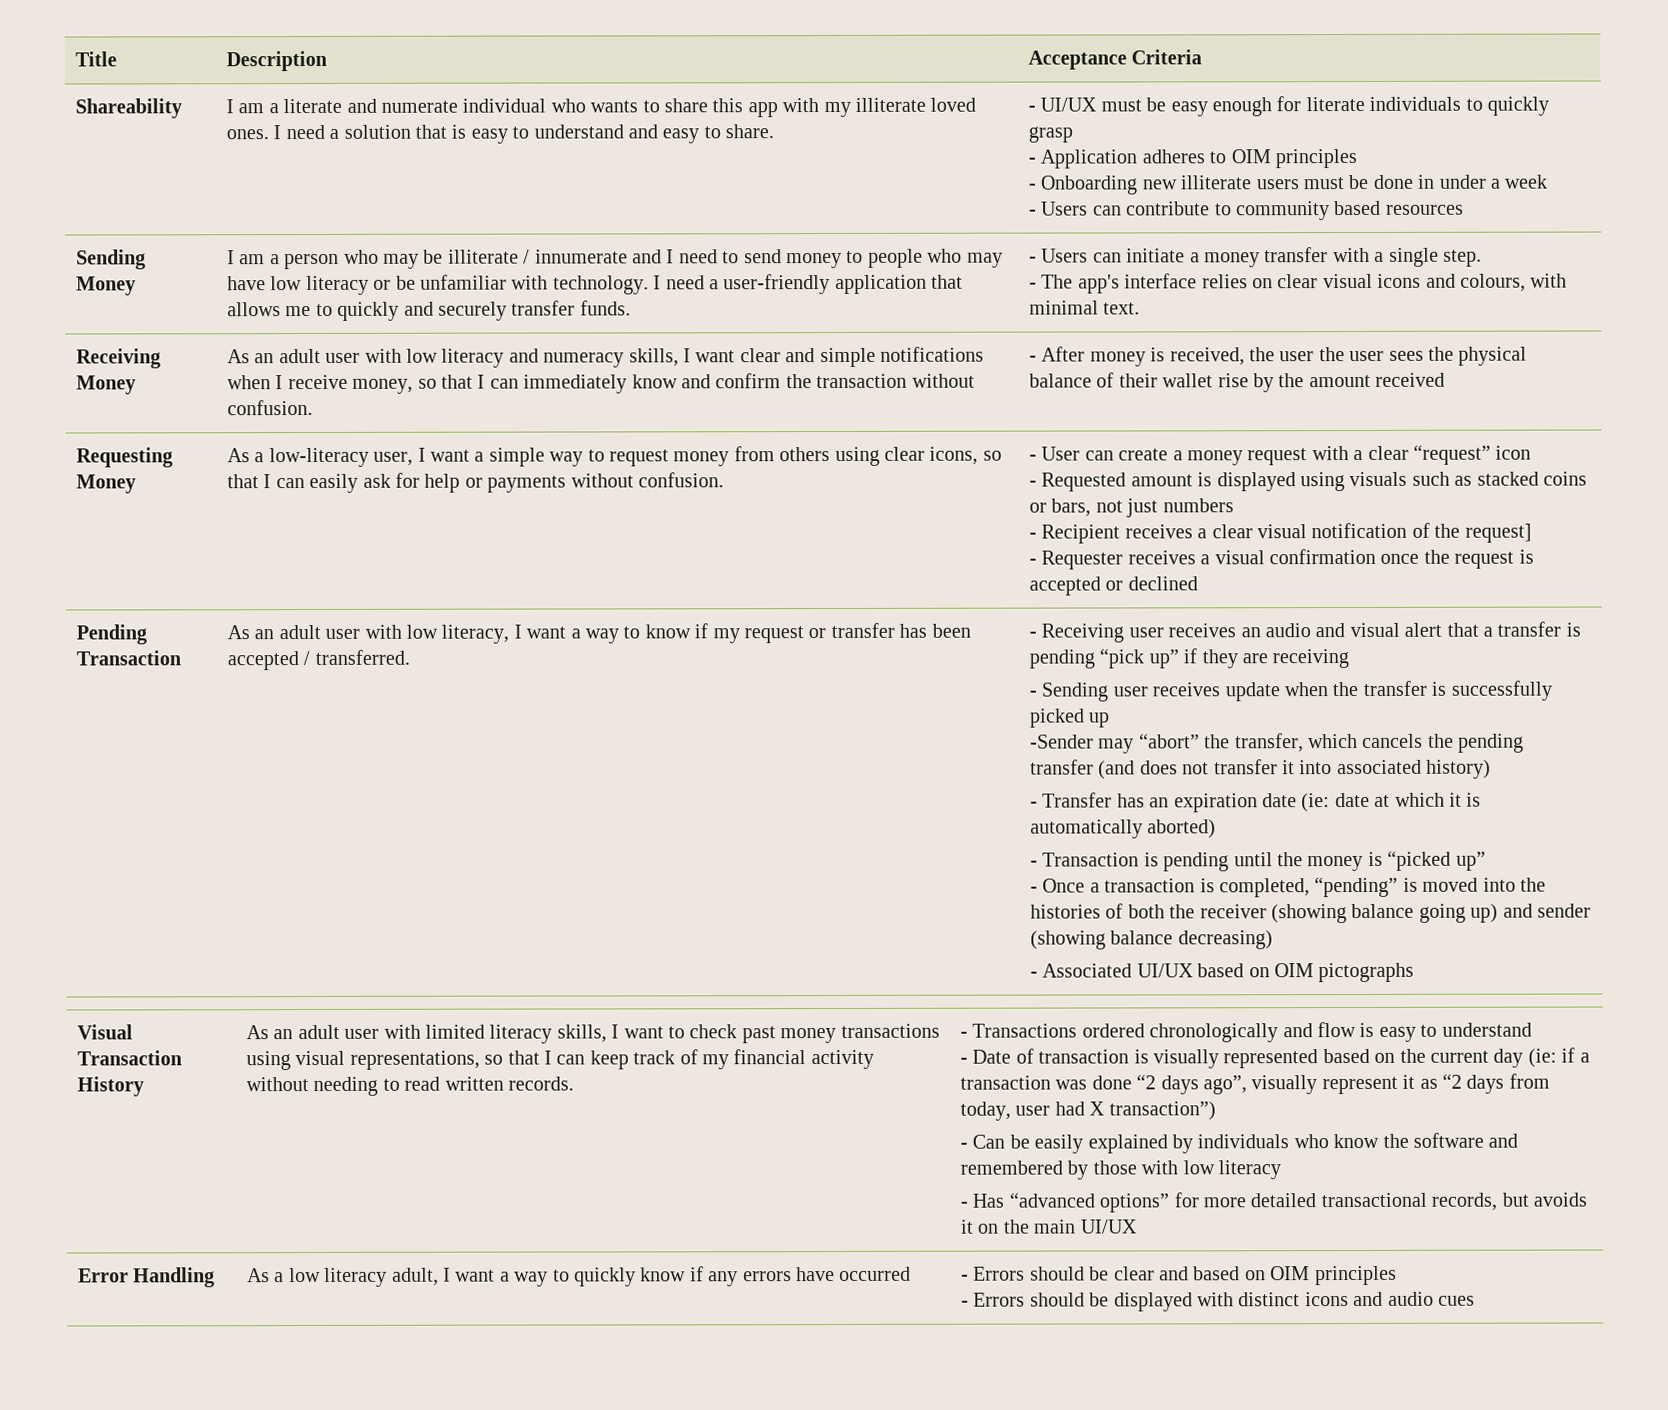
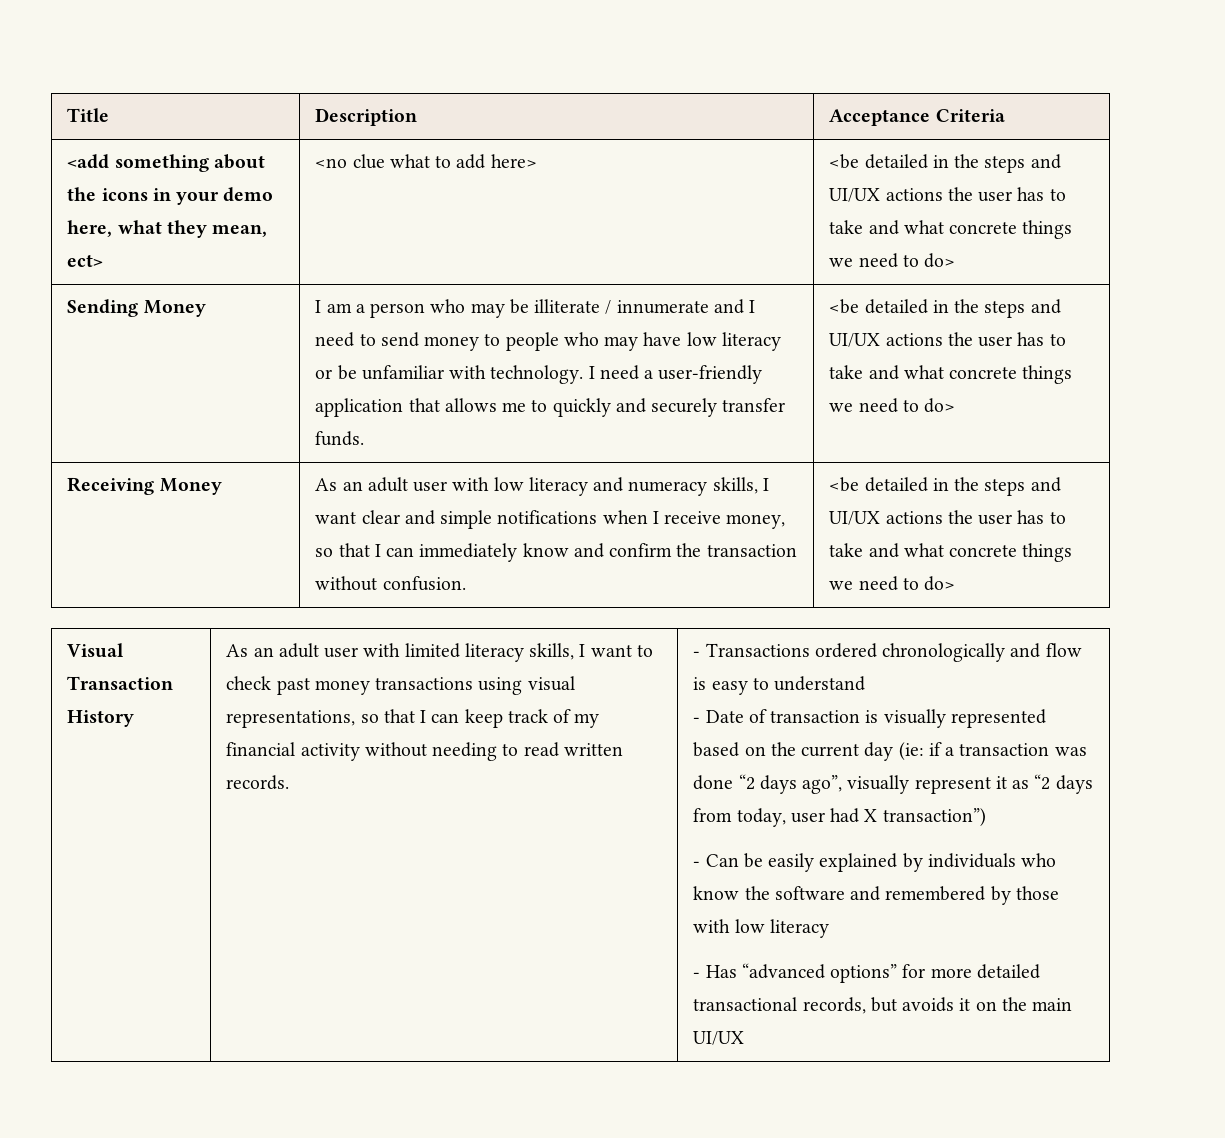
[74,98,182,119] [225,97,977,118] [225,124,775,144] [1027,96,1549,117] [1027,126,1073,143] [1027,148,1357,169] [1027,174,1549,195] [1028,200,1464,221] Shareability | I am a literate and numerate individual who wants to share this app with my illiterate loved ones. I need a solution that is easy to understand and easy to share. | - UI/UX must be easy enough for literate individuals to quickly grasp // - Application adheres to OIM principles // - Onboarding new illiterate users must be done in under a week // - Users can contribute to community based resources -> [67,154,265,172] [67,187,274,205] [67,220,268,238] [67,254,104,267] [315,154,537,169] [829,154,1061,173] [829,187,1066,202] [829,220,1073,239] [829,253,956,268] <add something about the icons in your demo here, what they mean, ect> | <no clue what to add here> | <be detailed in the steps and UI/UX actions the user has to take and what concrete things we need to do>
[1028,247,1482,268] [1028,273,1568,294] [1028,300,1141,315] - Users can initiate a money transfer with a single step. // - The app's interface relies on clear visual icons and colours, with minimal text. -> [829,299,1061,318] [829,332,1066,347] [829,365,1073,384] [829,398,956,413] <be detailed in the steps and UI/UX actions the user has to take and what concrete things we need to do>
[1028,346,1528,367] [1028,372,1446,393] [75,447,173,468] [75,474,136,494] [226,446,1002,468] [226,472,724,494] [1028,444,1532,466] [1028,471,1587,492] [1028,498,1234,518] [1028,522,1532,544] [1028,548,1534,570] [1028,576,1198,596] [75,624,147,645] [75,650,181,666] [226,622,971,644] [226,649,410,671] [1028,621,1581,643] [1028,648,1350,669] [1028,680,1552,702] [1029,708,1111,728] [1029,733,1525,754] [1029,759,1492,780] [1029,792,1482,813] [1029,819,1217,839] [1029,850,1486,872] [1029,876,1546,898] [1029,903,1591,924] [1029,930,1273,950] [1029,962,1415,983] - After money is received, the user the user sees the physical balance of their wallet rise by the amount received // Requesting Money | As a low-literacy user, I want a simple way to request money from others using clear icons, so that I can easily ask for help or payments without confusion. | - User can create a money request with a clear “request” icon // - Requested amount is displayed using visuals such as stacked coins or bars, not just numbers // - Recipient receives a clear visual notification of the request] // - Requester receives a visual confirmation once the request is accepted or declined // Pending Transaction | As an adult user with low literacy, I want a way to know if my request or transfer has been accepted / transferred. | - Receiving user receives an audio and visual alert that a transfer is pending “pick up” if they are receiving // - Sending user receives update when the transfer is successfully picked up // -Sender may “abort” the transfer, which cancels the pending transfer (and does not transfer it into associated history) // - Transfer has an expiration date (ie: date at which it is automatically aborted) // - Transaction is pending until the money is “picked up” // - Once a transaction is completed, “pending” is moved into the histories of both the receiver (showing balance going up) and sender (showing balance decreasing) // - Associated UI/UX based on OIM pictographs -> [829,477,1061,496] [829,510,1066,525] [829,543,1073,562] [829,576,956,591] <be detailed in the steps and UI/UX actions the user has to take and what concrete things we need to do>
[77,1267,216,1288] [246,1266,912,1287] [960,1265,1397,1286] [960,1291,1475,1312] // Error Handling | As a low literacy adult, I want a way to quickly know if any errors have occurred | - Errors should be clear and based on OIM principles // - Errors should be displayed with distinct icons and audio cues -> (745, 1038) none

